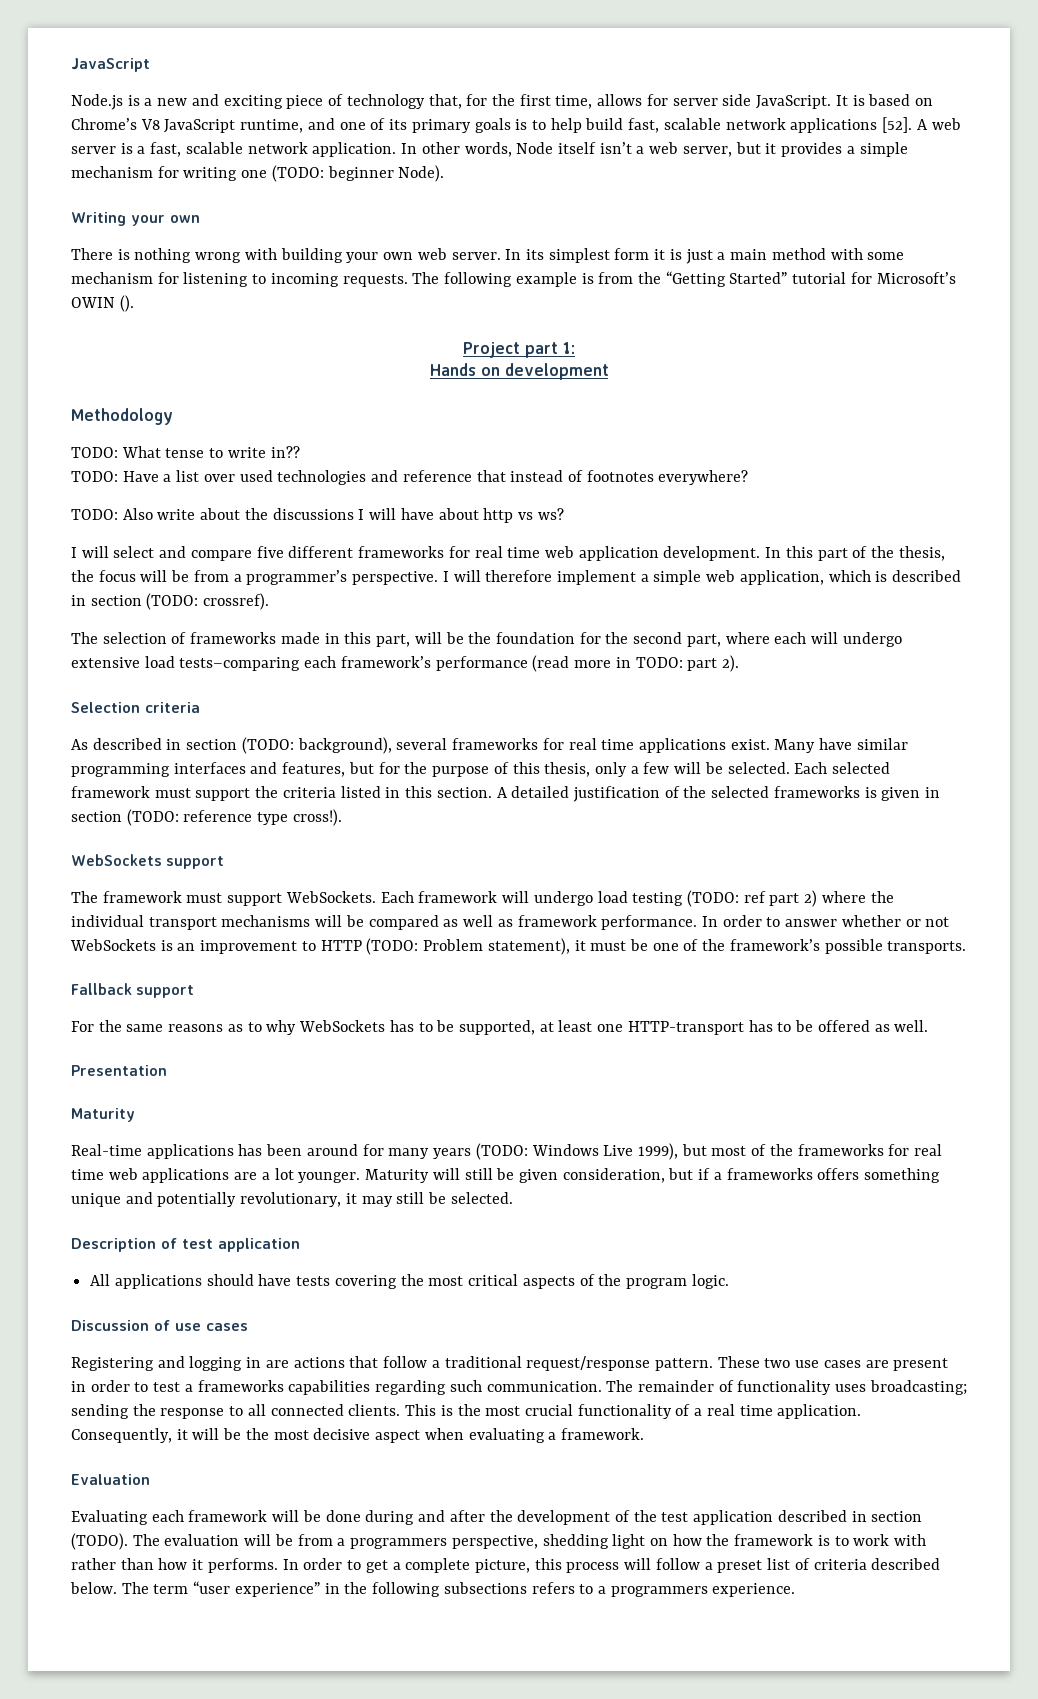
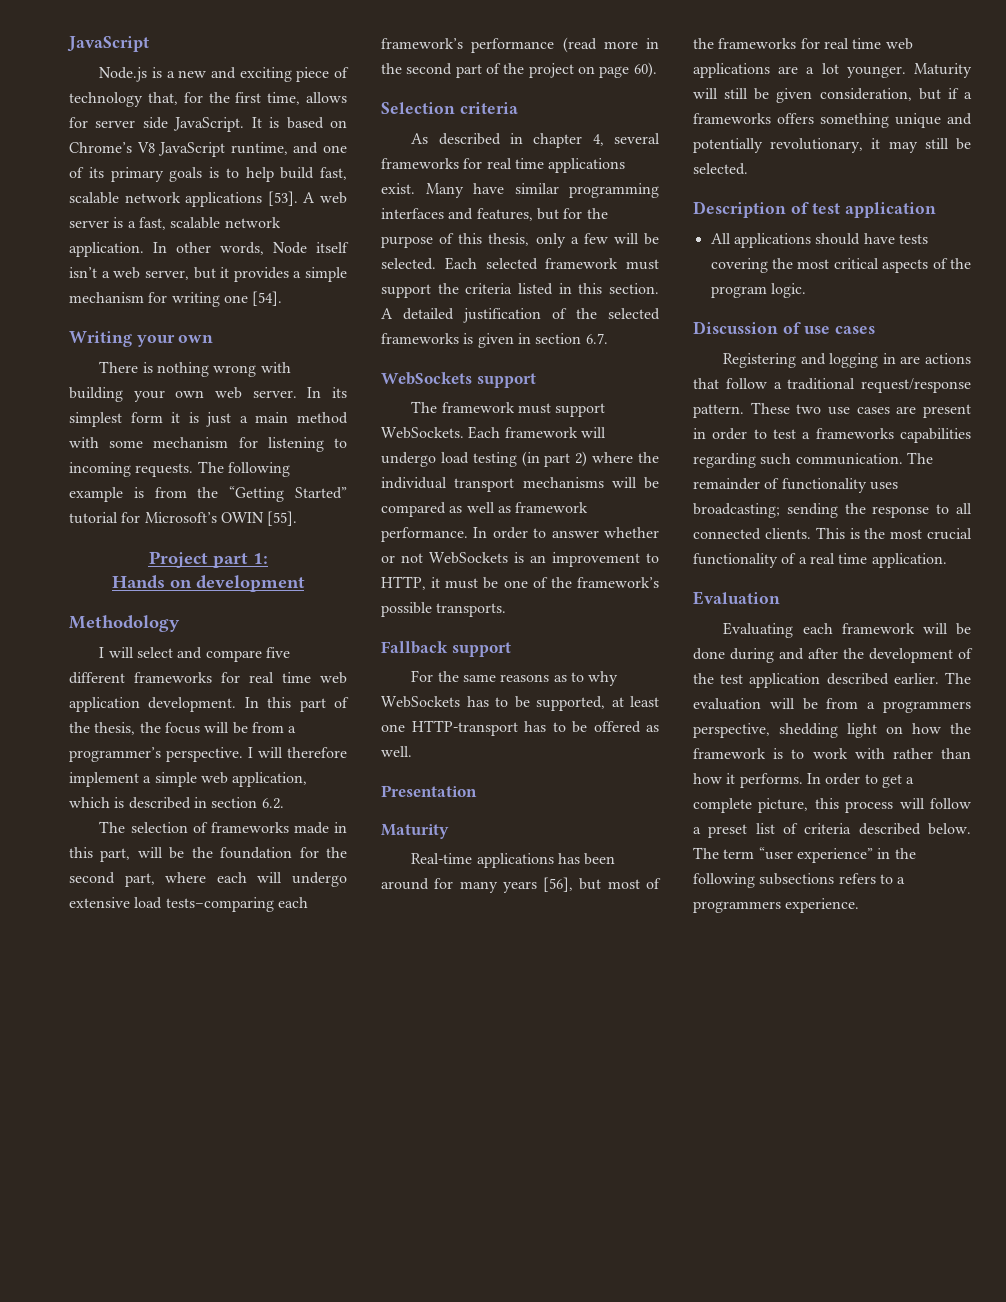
[882,117,913,133] [52]. -> [267,191,298,206] [53].
[271,165,445,182] (TODO: beginner Node). -> [252,291,283,306] [54].
[119,295,134,312] (). -> [267,511,298,526] [55].
[71,446,300,458] [71,470,749,485] [71,508,564,523] // TODO: What tense to write in?? // TODO: Have a list over used technologies and reference that instead of footnotes everywhere? // TODO: Also write about the discussions I will have about http vs ws? -> (180, 623) none
[146,593,270,610] (TODO: crossref). -> [261,798,284,809] 6.2.
[635,655,739,672] TODO: part 2). -> [381,62,657,78] the second part of the project on page 60).
[186,737,392,754] section (TODO: background), -> [533,133,604,148] chapter 4,
[126,809,342,826] (TODO: reference type cross!). -> [585,333,608,344] 6.7.
[686,890,766,907] (TODO: ref -> [521,451,540,467] (in
[320,938,570,955] HTTP (TODO: Problem statement), -> [381,576,426,590] HTTP,
[475,1143,678,1160] (TODO: Windows Live 1999), -> [543,877,574,892] [56],
[71,1428,644,1443] Consequently, it will be the most decisive aspect when evaluating a framework. -> (947, 560) none
[851,1511,923,1522] [71,1533,128,1550] in section (TODO). -> [893,673,939,684] earlier.

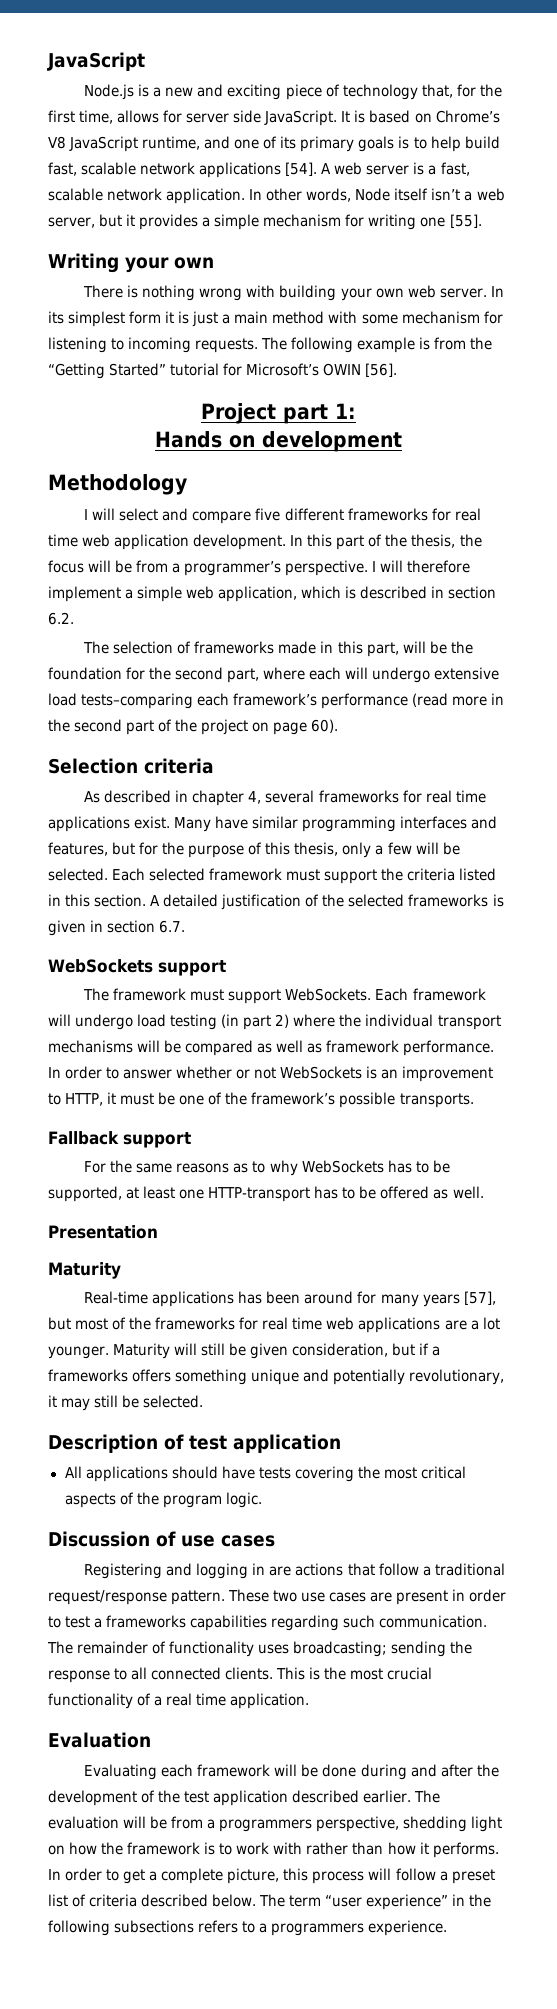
[267,191,298,206] [53]. -> [285,162,318,176] [54].
[252,291,283,306] [54]. -> [449,214,482,228] [55].
[267,511,298,526] [55]. -> [365,363,398,377] [56].
[543,877,574,892] [56], -> [463,1291,496,1305] [57],

